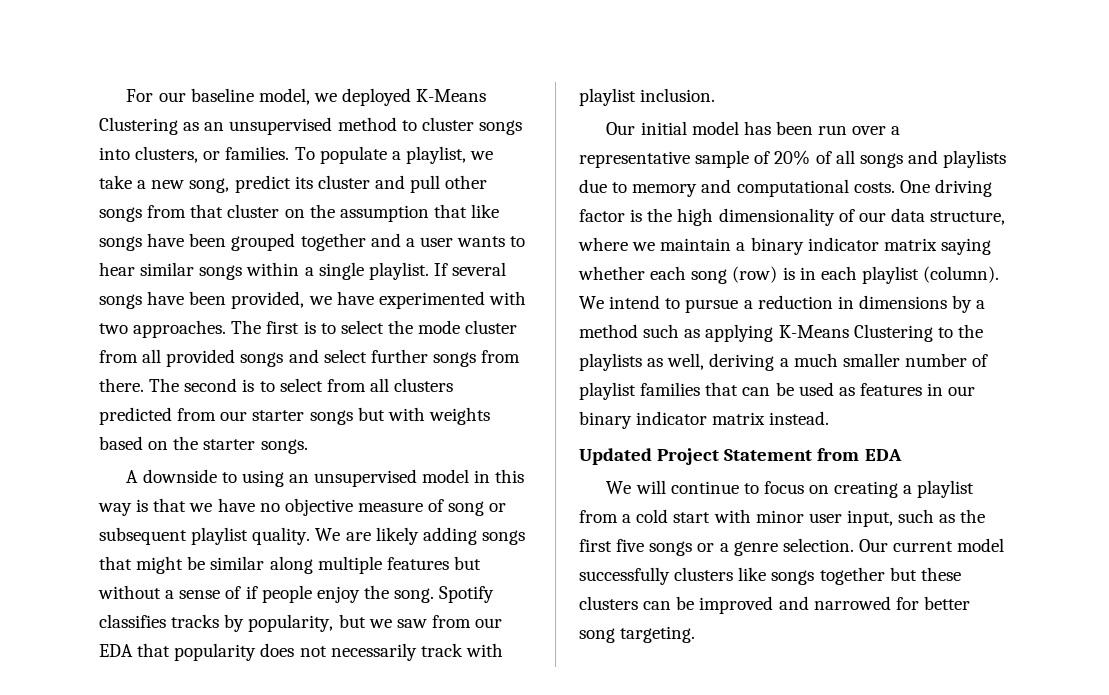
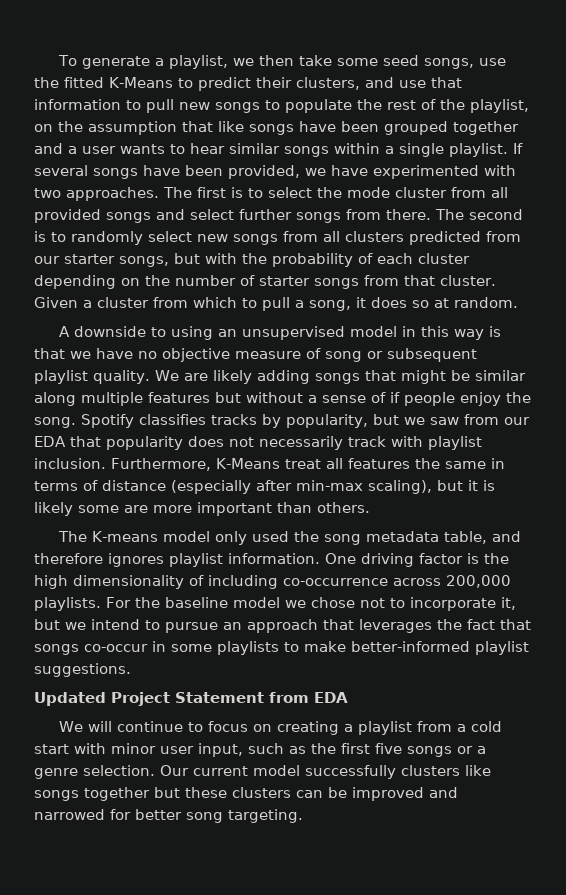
[126,88,487,106] [99,117,522,135] [99,146,494,164] [99,175,488,193] [99,204,280,222] For our baseline model, we deployed K-Means Clustering as an unsupervised method to cluster songs into clusters, or families. To populate a playlist, we take a new song, predict its cluster and pull other songs from that cluster -> [57,55,506,69] [34,77,462,91] [34,99,529,113] To generate a playlist, we then take some seed songs, use the fitted K-Means to predict their clusters, and use that information to pull new songs to populate the rest of the playlist,
[279,378,323,392] select -> [71,231,278,245] randomly select new songs
[309,410,353,425] songs -> [119,256,169,267] songs,
[428,407,490,425] [99,436,308,454] weights based on the starter songs. -> [242,253,470,267] [34,275,496,289] [34,297,518,311] the probability of each cluster depending on the number of starter songs from that cluster. Given a cluster from which to pull a song, it does so at random.
[606,121,901,135] [579,150,1007,168] [579,179,895,197] // Our initial model has been run over a representative sample of 20% of all songs and playlists due to memory and computational costs. -> [111,458,505,471] [34,480,495,494] [34,502,370,516] [57,531,521,545] [34,553,320,567] Furthermore, K-Means treat all features the same in terms of distance (especially after min-max scaling), but it is likely some are more important than others. // The K-means model only used the song metadata table, and therefore ignores playlist information.
[858,208,1006,225] [578,237,991,255] [578,266,1000,284] [579,295,986,313] [579,324,983,342] [579,353,989,371] [579,382,976,400] [579,411,830,429] our data structure, where we maintain a binary indicator matrix saying whether each song (row) is in each playlist (column). We intend to pursue a reduction in dimensions by a method such as applying K-Means Clustering to the playlists as well, deriving a much smaller number of playlist families that can be used as features in our binary indicator matrix instead. -> [208,575,511,589] [34,597,516,611] [34,619,531,633] [34,641,529,655] [34,663,131,677] including co-occurrence across 200,000 playlists. For the baseline model we chose not to incorporate it, but we intend to pursue an approach that leverages the fact that songs co-occur in some playlists to make better-informed playlist suggestions.

